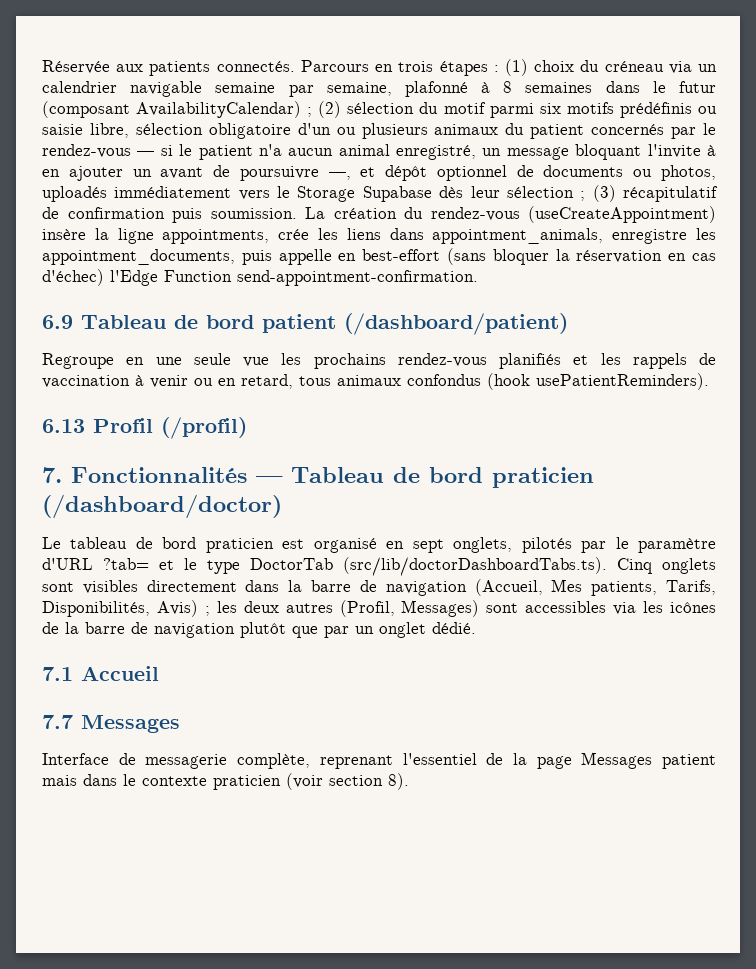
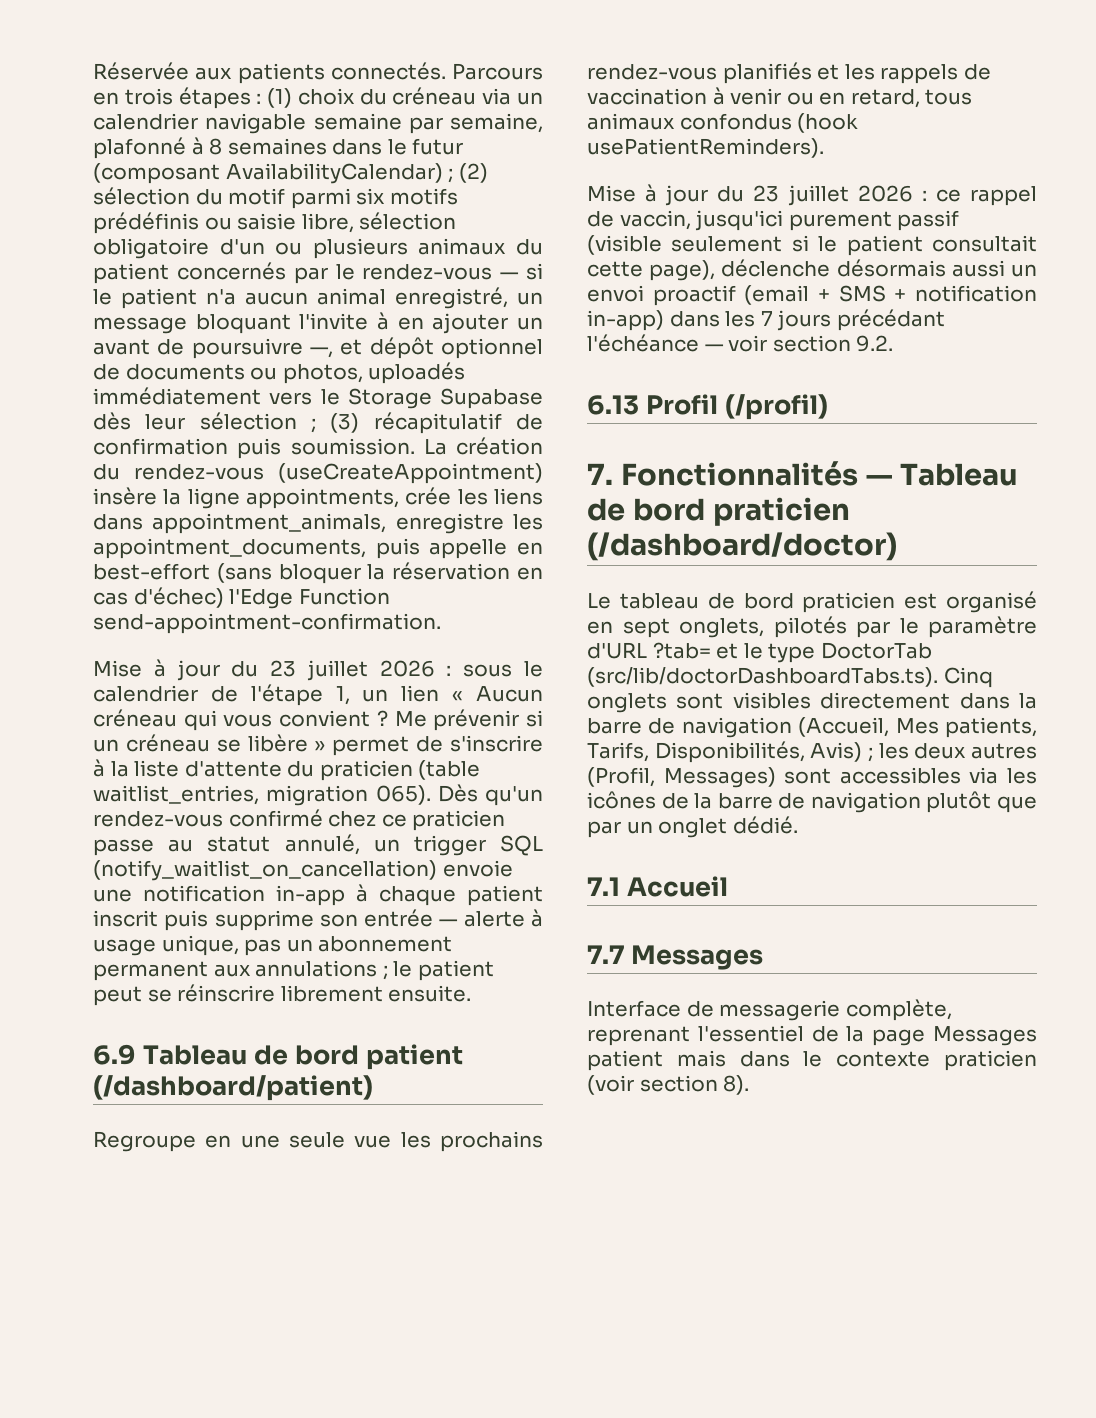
(478, 278) none -> [93,659,543,681] [93,684,543,706] [93,709,543,731] [93,734,543,756] [93,759,481,781] [93,784,543,806] [93,809,506,831] [93,834,543,856] [93,860,513,881] [93,884,543,906] [93,909,543,931] [93,935,453,956] [93,960,494,981] [93,984,472,1006] // Mise à jour du 23 juillet 2026 : sous le calendrier de l'étape 1, un lien « Aucun créneau qui vous convient ? Me prévenir si un créneau se libère » permet de s'inscrire à la liste d'attente du praticien (table waitlist_entries, migration 065). Dès qu'un rendez-vous confirmé chez ce praticien passe au statut annulé, un trigger SQL (notify_waitlist_on_cancellation) envoie une notification in-app à chaque patient inscrit puis supprime son entrée — alerte à usage unique, pas un abonnement permanent aux annulations ; le patient peut se réinscrire librement ensuite.
(709, 381) none -> [587,184,1037,206] [587,210,960,231] [587,235,1037,256] [587,259,1037,281] [587,285,1037,306] [587,309,945,331] [587,334,894,352] // Mise à jour du 23 juillet 2026 : ce rappel de vaccin, jusqu'ici purement passif (visible seulement si le patient consultait cette page), déclenche désormais aussi un envoi proactif (email + SMS + notification in-app) dans les 7 jours précédant l'échéance — voir section 9.2.

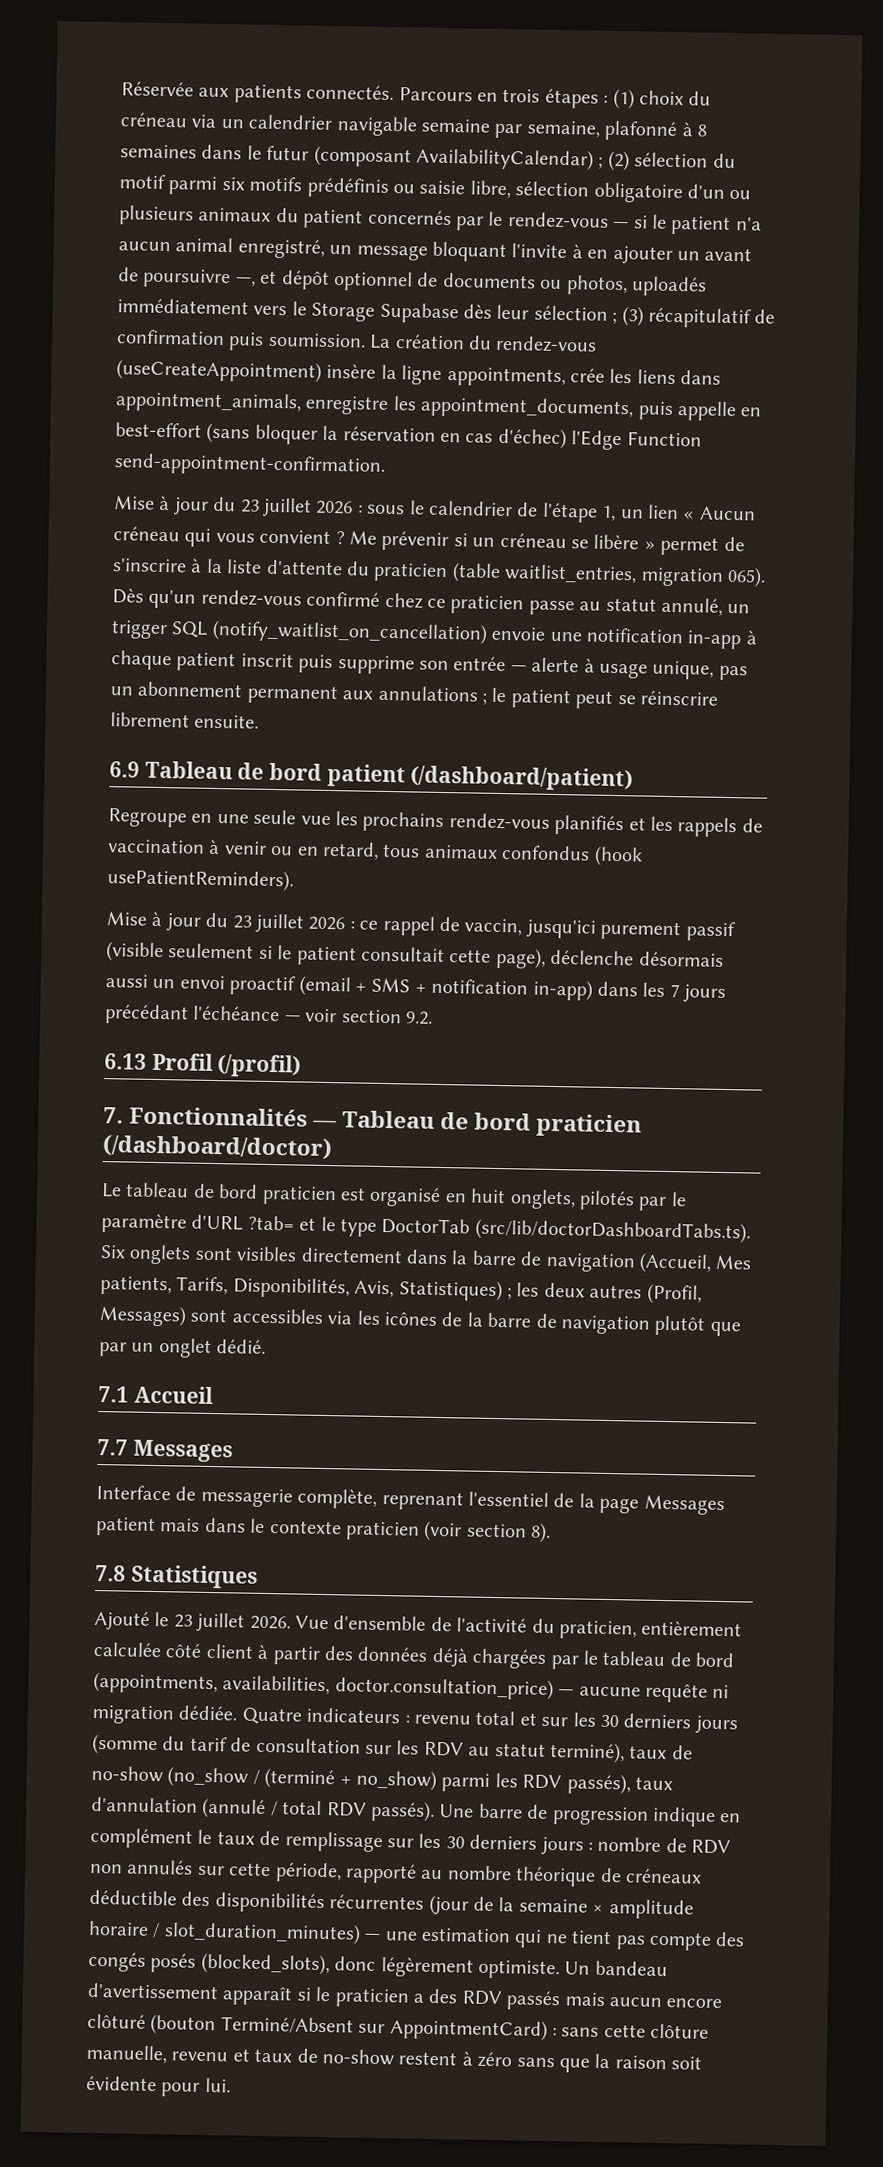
[622,618,670,638] sept -> [470,1188,507,1204] huit
[943,667,993,688] Cinq -> [100,1245,126,1259] Six
[810,742,863,762] Avis) -> [354,1279,503,1302] Avis, Statistiques)
(750, 1085) none -> [95,1564,258,1589] [94,1610,743,1640] [93,1641,736,1670] [93,1671,730,1703] [92,1704,738,1735] [92,1733,693,1764] [91,1765,673,1795] [91,1796,742,1827] [90,1827,732,1856] [90,1859,702,1887] [89,1889,694,1920] [88,1920,746,1951] [88,1951,668,1980] [87,1982,723,2011] [87,2013,710,2042] [86,2044,703,2073] [86,2075,231,2097] // 7.8 Statistiques // Ajouté le 23 juillet 2026. Vue d'ensemble de l'activité du praticien, entièrement calculée côté client à partir des données déjà chargées par le tableau de bord (appointments, availabilities, doctor.consultation_price) — aucune requête ni migration dédiée. Quatre indicateurs : revenu total et sur les 30 derniers jours (somme du tarif de consultation sur les RDV au statut terminé), taux de no-show (no_show / (terminé + no_show) parmi les RDV passés), taux d'annulation (annulé / total RDV passés). Une barre de progression indique en complément le taux de remplissage sur les 30 derniers jours : nombre de RDV non annulés sur cette période, rapporté au nombre théorique de créneaux déductible des disponibilités récurrentes (jour de la semaine × amplitude horaire / slot_duration_minutes) — une estimation qui ne tient pas compte des congés posés (blocked_slots), donc légèrement optimiste. Un bandeau d'avertissement apparaît si le praticien a des RDV passés mais aucun encore clôturé (bouton Terminé/Absent sur AppointmentCard) : sans cette clôture manuelle, revenu et taux de no-show restent à zéro sans que la raison soit évidente pour lui.

